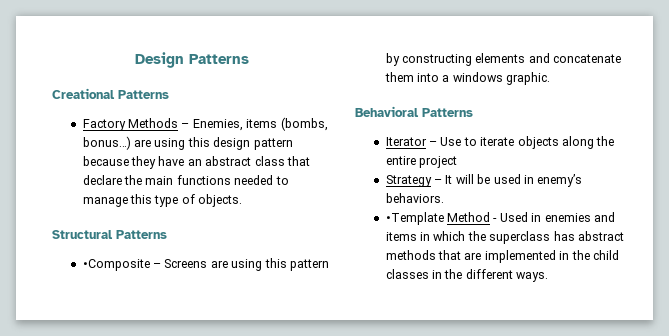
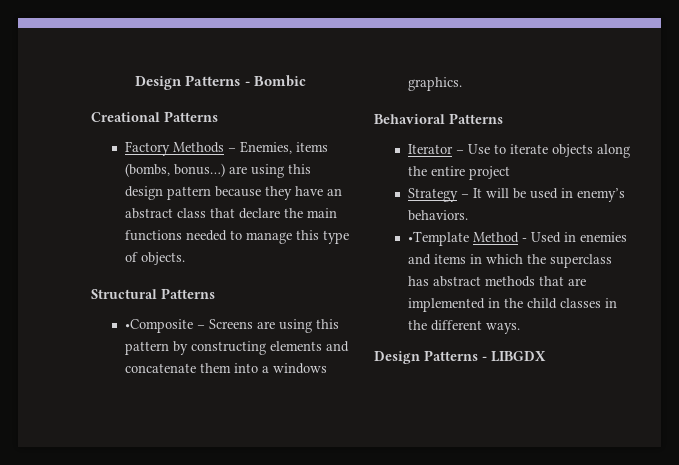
[135,52,249,68] Design Patterns -> [135,75,306,90] Design Patterns - Bombic
[506,72,551,85] graphic. -> [408,77,463,91] graphics.
(549, 277) none -> [374,350,546,364] // Design Patterns - LIBGDX

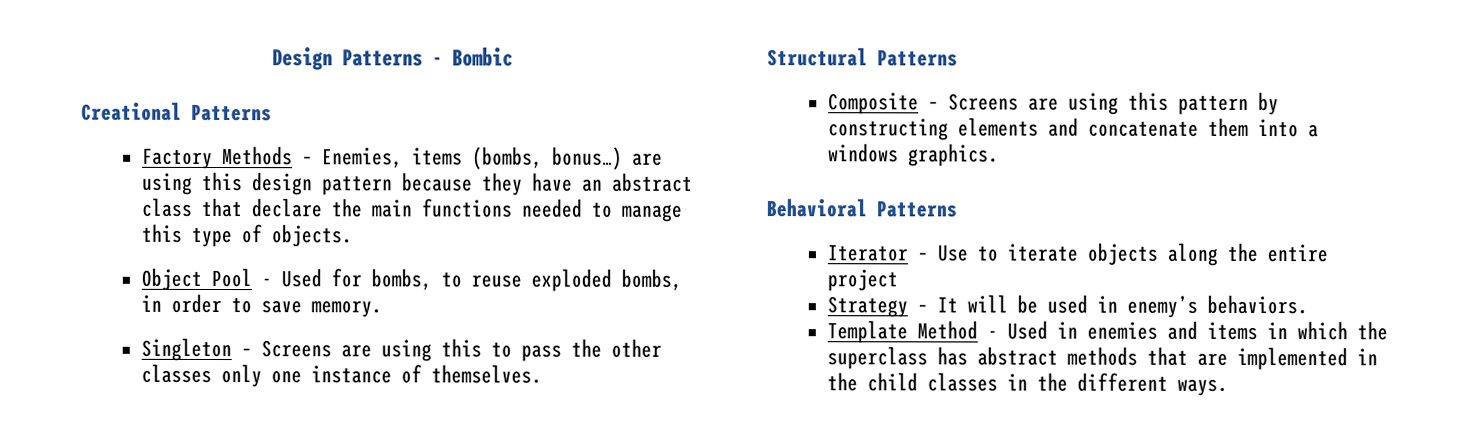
(186, 258) none -> [141,267,683,292] [141,293,383,318] [141,337,663,362] [141,363,543,388] // Object Pool - Used for bombs, to reuse exploded bombs, in order to save memory. // Singleton – Screens are using this to pass the other classes only one instance of themselves.
[125,319,194,333] •Composite -> [828,92,920,115] Composite
[408,231,470,246] •Template -> [827,320,909,344] Template
[374,350,546,364] // Design Patterns - LIBGDX -> (1229, 387) none

